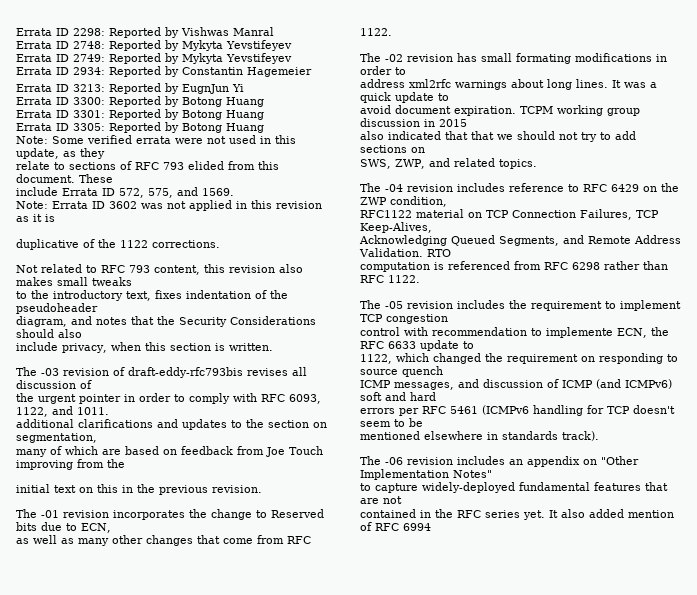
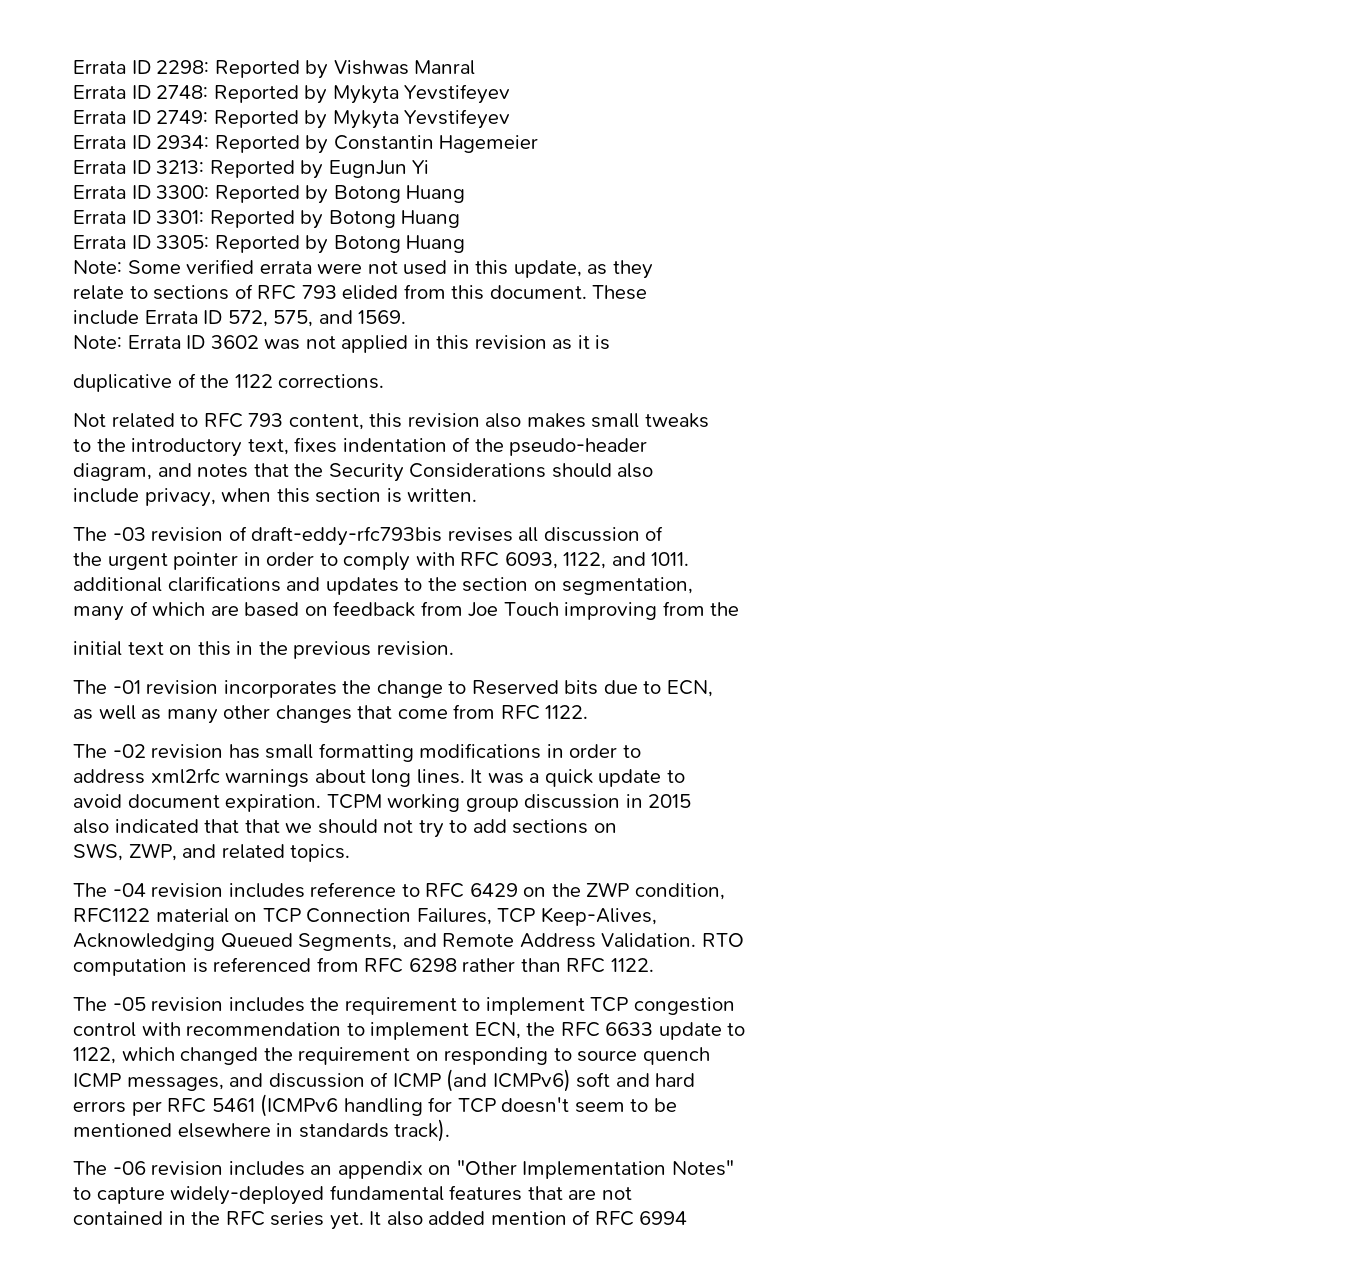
[16,303,98,314] pseudoheader -> [509,438,648,456] pseudo-header
[516,53,571,64] formating -> [318,743,414,762] formatting
[546,327,613,338] implemente -> [370,1022,470,1040] implement

